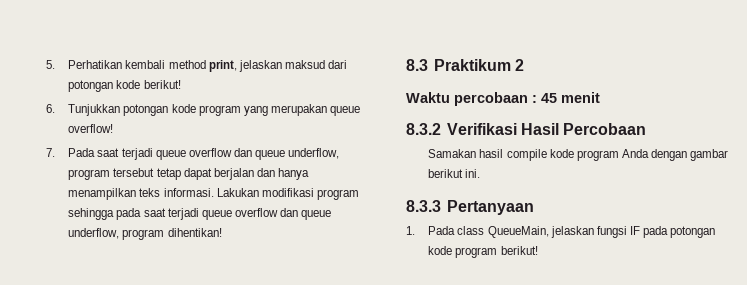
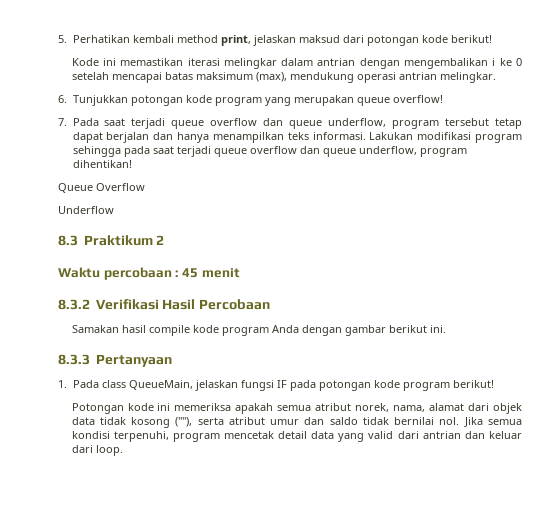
(181, 84) none -> [71,58,523,69] [71,72,496,83] // Kode ini memastikan iterasi melingkar dalam antrian dengan mengembalikan i ke 0 setelah mencapai batas maksimum (max), mendukung operasi antrian melingkar.
(222, 232) none -> [58,183,145,193] [58,206,114,214] // Queue Overflow // Underflow
(538, 250) none -> [71,403,522,414] [71,417,522,428] [71,431,523,442] [71,445,123,456] // Potongan kode ini memeriksa apakah semua atribut norek, nama, alamat dari objek data tidak kosong (""), serta atribut umur dan saldo tidak bernilai nol. Jika semua kondisi terpenuhi, program mencetak detail data yang valid dari antrian dan keluar dari loop.

